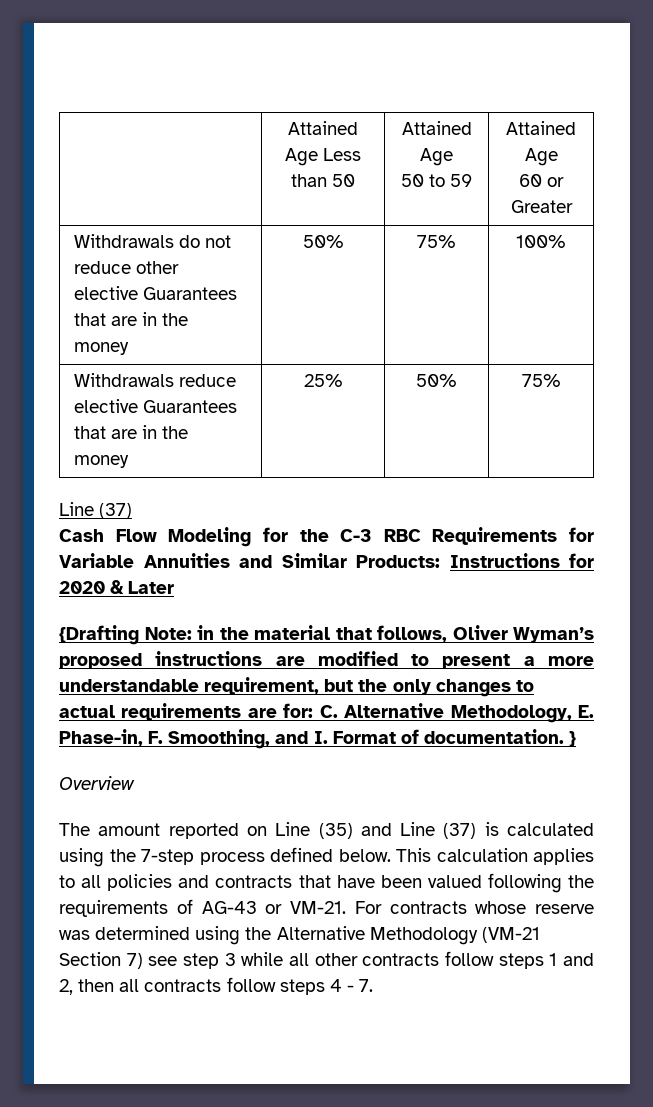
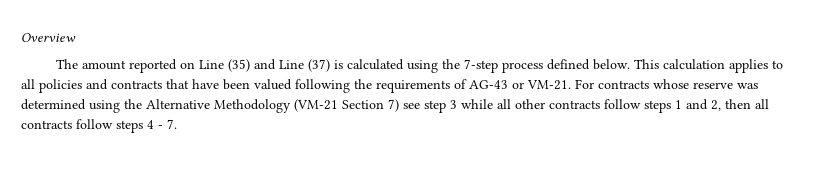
[288,121,358,135] [284,148,362,166] [290,174,356,187] [401,121,472,135] [420,148,453,166] [400,174,473,187] [506,121,576,135] [524,148,558,166] [518,174,565,187] [510,200,573,213] [74,234,232,248] [74,261,180,274] [74,286,238,300] [74,312,189,326] [74,342,130,355] [302,235,344,248] [417,235,456,248] [516,235,566,248] [74,373,237,387] [74,399,238,413] [74,425,189,439] [74,455,130,468] [303,374,343,387] [416,374,457,387] [521,374,561,387] [59,502,133,519] [59,527,594,547] [59,553,594,568] [59,580,175,594] [59,625,594,645] [59,651,594,669] [59,677,534,697] [59,703,595,723] [59,729,577,749] | Attained Age Less than 50 | Attained Age // 50 to 59 | Attained Age // 60 or Greater // Withdrawals do not reduce other elective Guarantees that are in the money | 50% | 75% | 100% // Withdrawals reduce elective Guarantees that are in the money | 25% | 50% | 75% // Line (37) // Cash Flow Modeling for the C-3 RBC Requirements for Variable Annuities and Similar Products: Instructions for 2020 & Later // {Drafting Note: in the material that follows, Oliver Wyman’s proposed instructions are modified to present a more understandable requirement, but the only changes to actual requirements are for: C. Alternative Methodology, E. Phase-in, F. Smoothing, and I. Format of documentation. } // -> (21, 37) none

